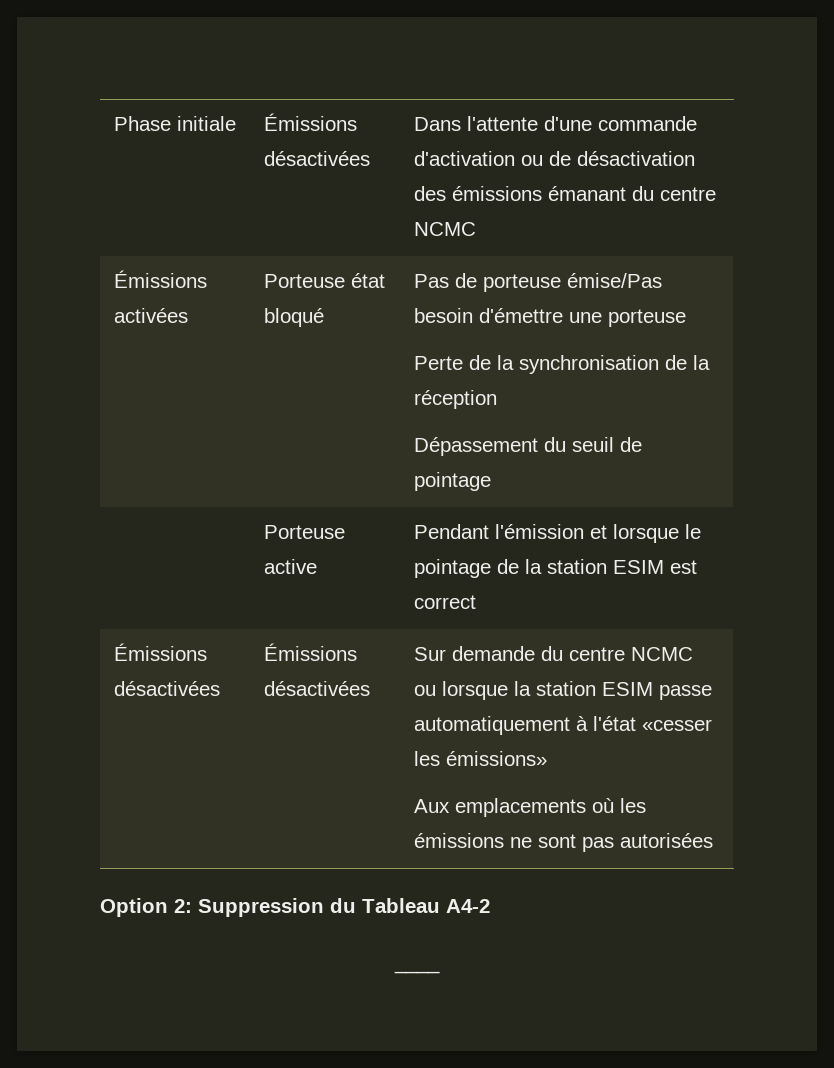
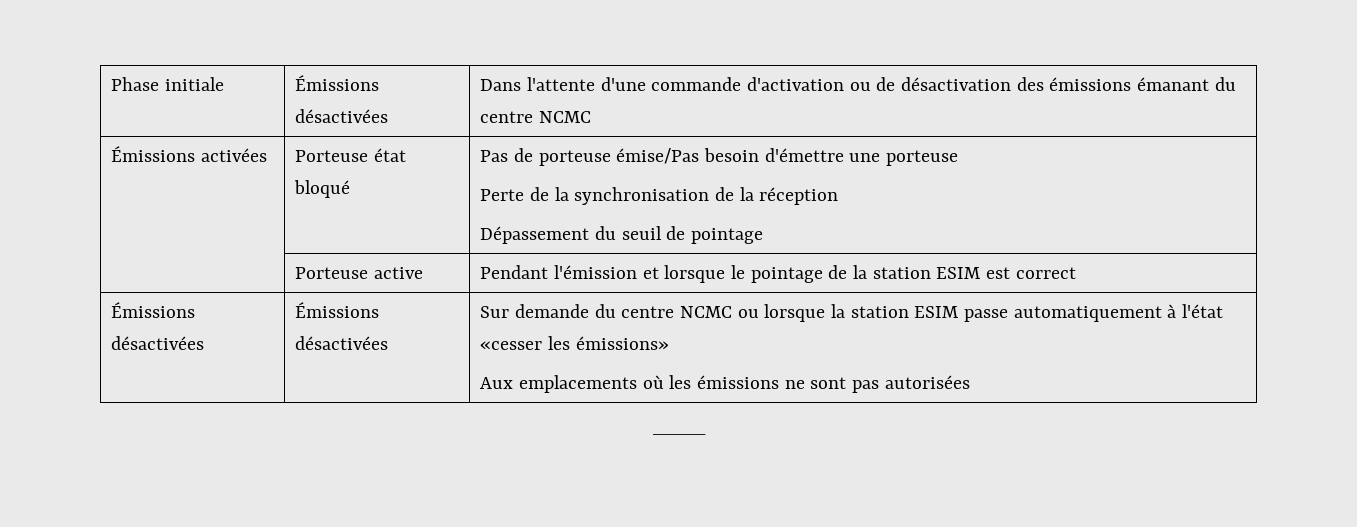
[100,898,490,917] // Option 2: Suppression du Tableau A4-2 -> (970, 382) none

